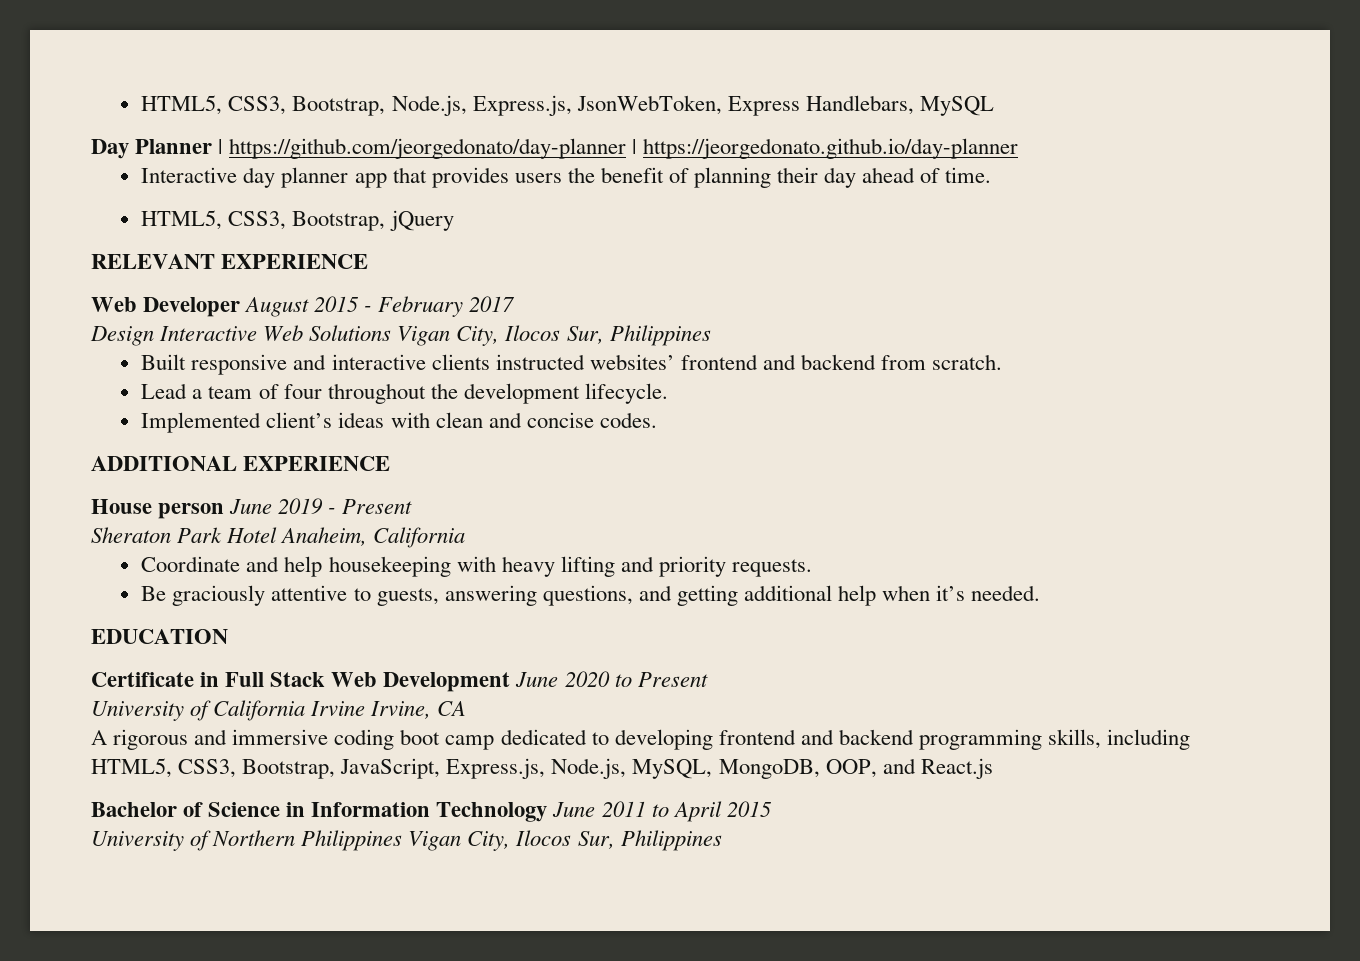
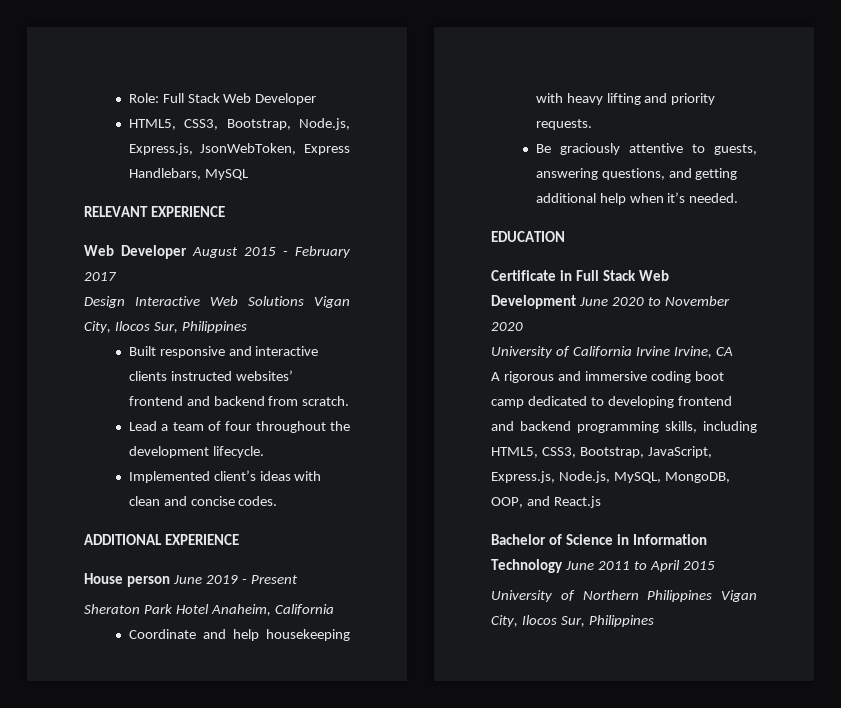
(141, 105) none -> [128,93,317,105] Role: Full Stack Web Developer //
[91,138,1019,159] [141,167,992,188] [141,210,454,231] // Day Planner | https://github.com/jeorgedonato/day-planner | https://jeorgedonato.github.io/day-planner // Interactive day planner app that provides users the benefit of planning their day ahead of time. // HTML5, CSS3, Bootstrap, jQuery -> (249, 174) none
[637,672,708,687] Present -> [664,296,730,306] [491,322,523,331] November 2020

